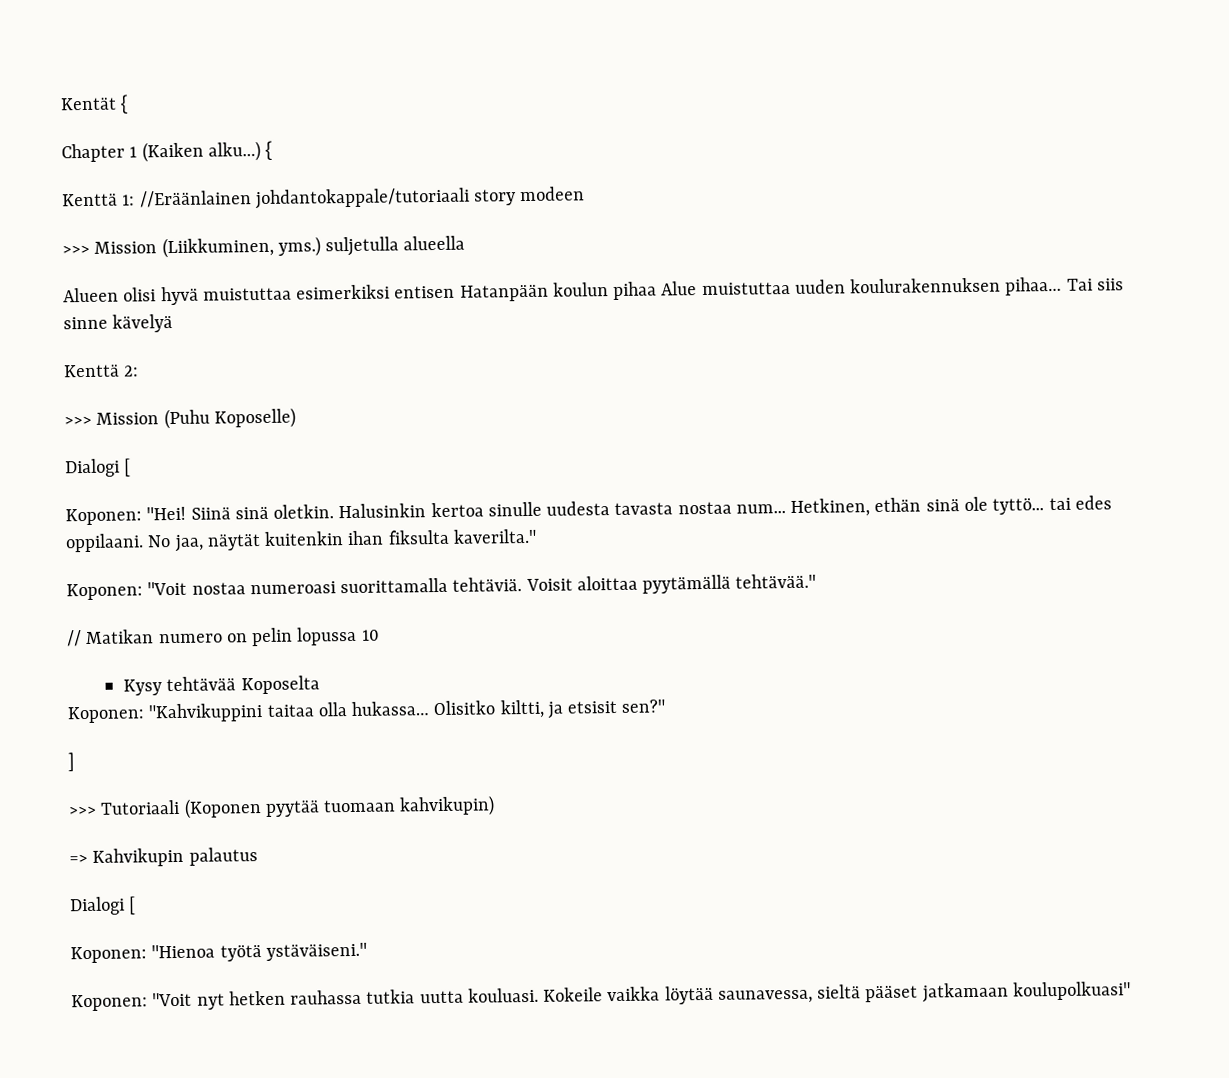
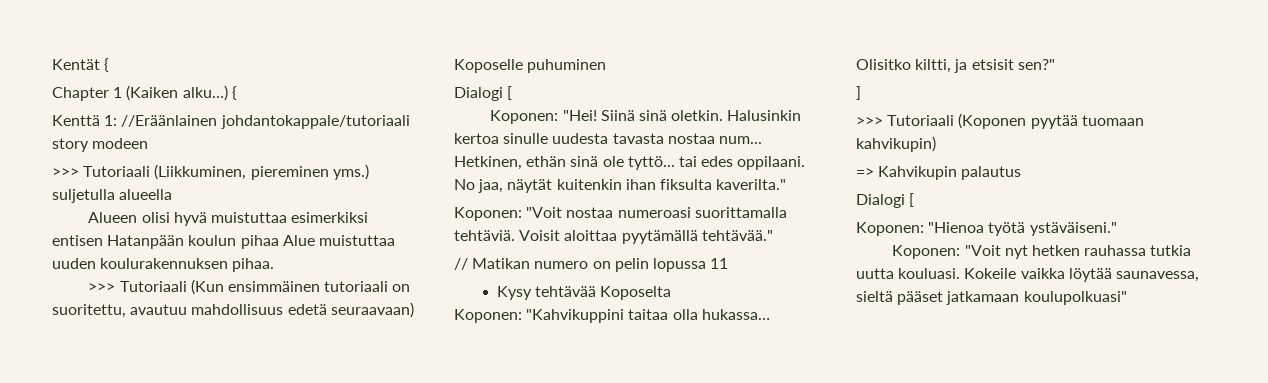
[94,236,274,259] Mission (Liikkuminen, -> [83,164,329,180] Tutoriaali (Liikkuminen, piereminen
[1005,276,1124,296] [63,313,174,333] [63,363,140,378] [64,407,296,430] pihaa… Tai siis sinne kävelyä // Kenttä 2: // >>> Mission (Puhu Koposelle) -> [232,258,275,272] [88,279,411,295] [52,302,414,318] [454,59,607,73] pihaa. // >>> Tutoriaali (Kun ensimmäinen tutoriaali on suoritettu, avautuu mahdollisuus edetä seuraavaan) Koposelle puhuminen
[361,629,380,641] 10 -> [710,258,729,269] 11

